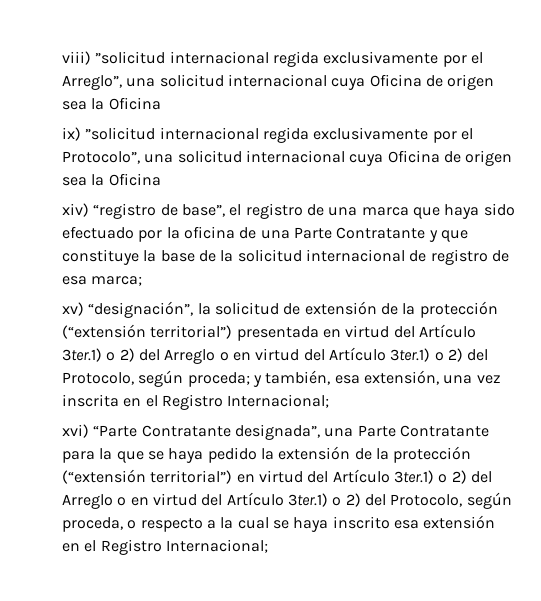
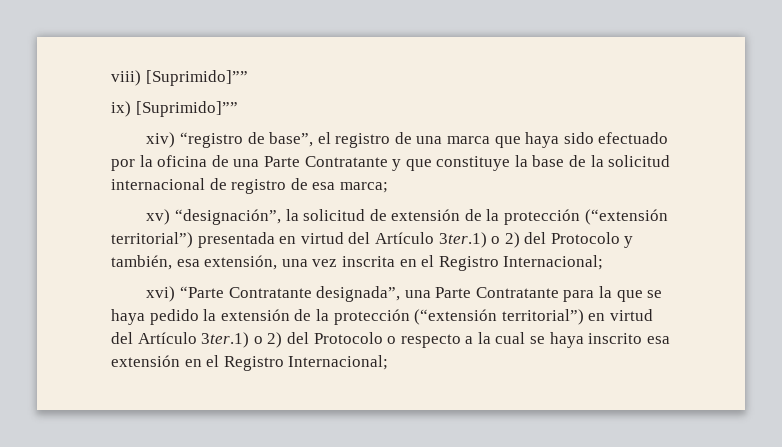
[95,51,483,67] [62,74,495,90] [62,97,161,110] [62,127,473,143] [62,150,513,166] [62,173,161,186] ”solicitud internacional regida exclusivamente por el Arreglo”, una solicitud internacional cuya Oficina de origen sea la Oficina // ix) ”solicitud internacional regida exclusivamente por el Protocolo”, una solicitud internacional cuya Oficina de origen sea la Oficina -> [145,70,248,86] [111,101,238,117] [Suprimido]”” // ix) [Suprimido]””
[164,347,489,364] [62,370,250,387] Arreglo o en virtud del Artículo 3ter.1) o 2) del Protocolo, según proceda; -> [550,232,620,244] Protocolo
[62,492,512,509] [62,517,123,532] Arreglo o en virtud del Artículo 3ter.1) o 2) del Protocolo, según proceda, -> [313,332,383,344] Protocolo

